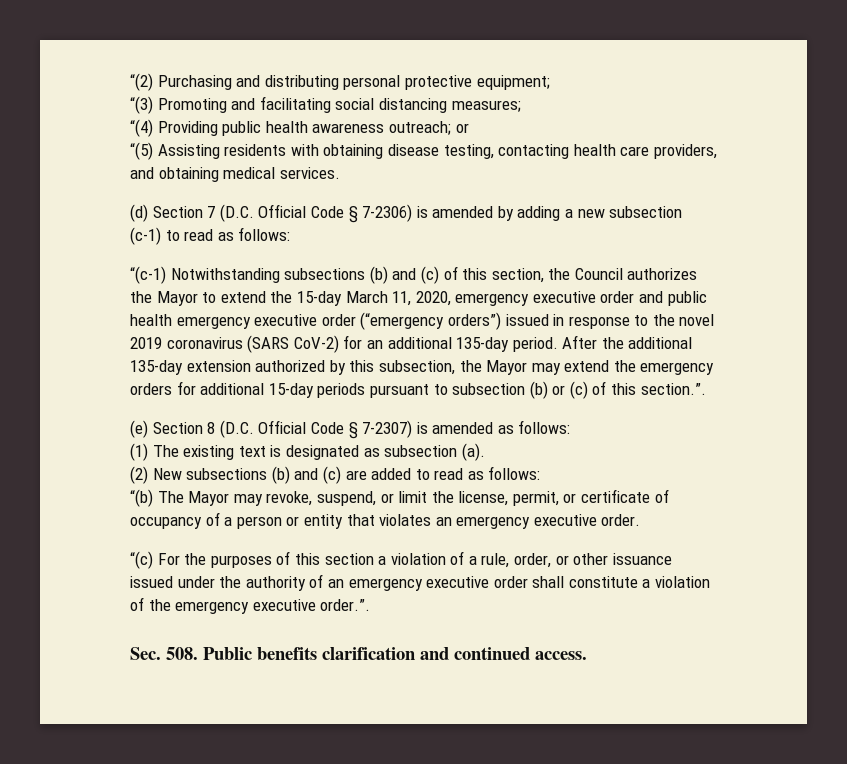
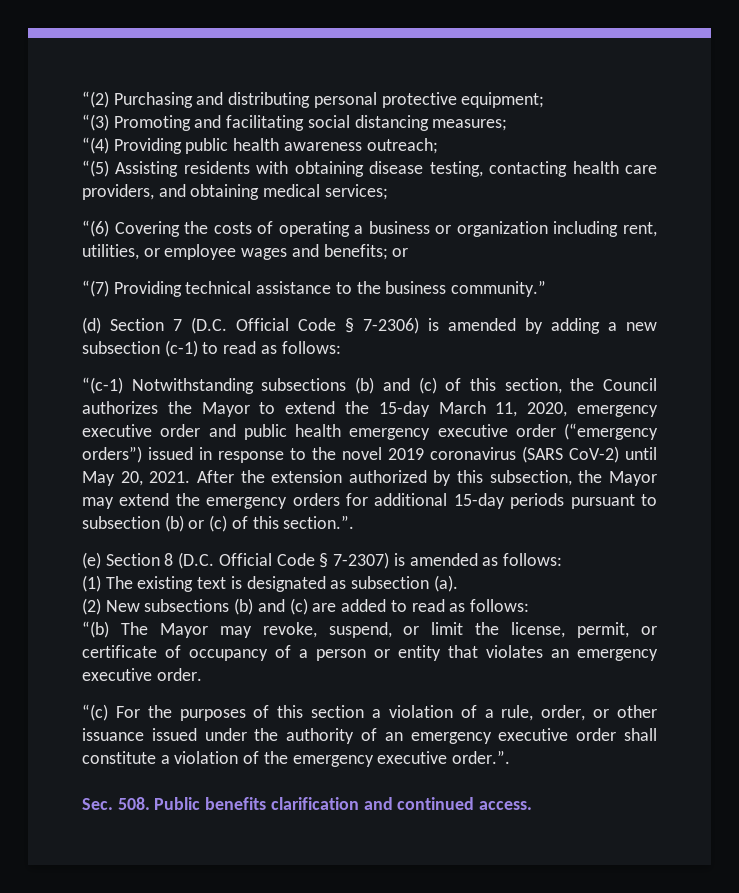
[455,123,469,133] or -> (438, 146) none
[279,167,340,179] services. -> [324,184,388,200] [82,220,657,237] [82,244,409,260] [82,280,547,297] services; // “(6) Covering the costs of operating a business or organization including rent, utilities, or employee wages and benefits; or // “(7) Providing technical assistance to the business community.”
[343,335,693,352] [130,360,183,375] for an additional 135-day period. After the additional 135-day -> [625,447,657,460] [82,470,265,486] until May 20, 2021. After the

